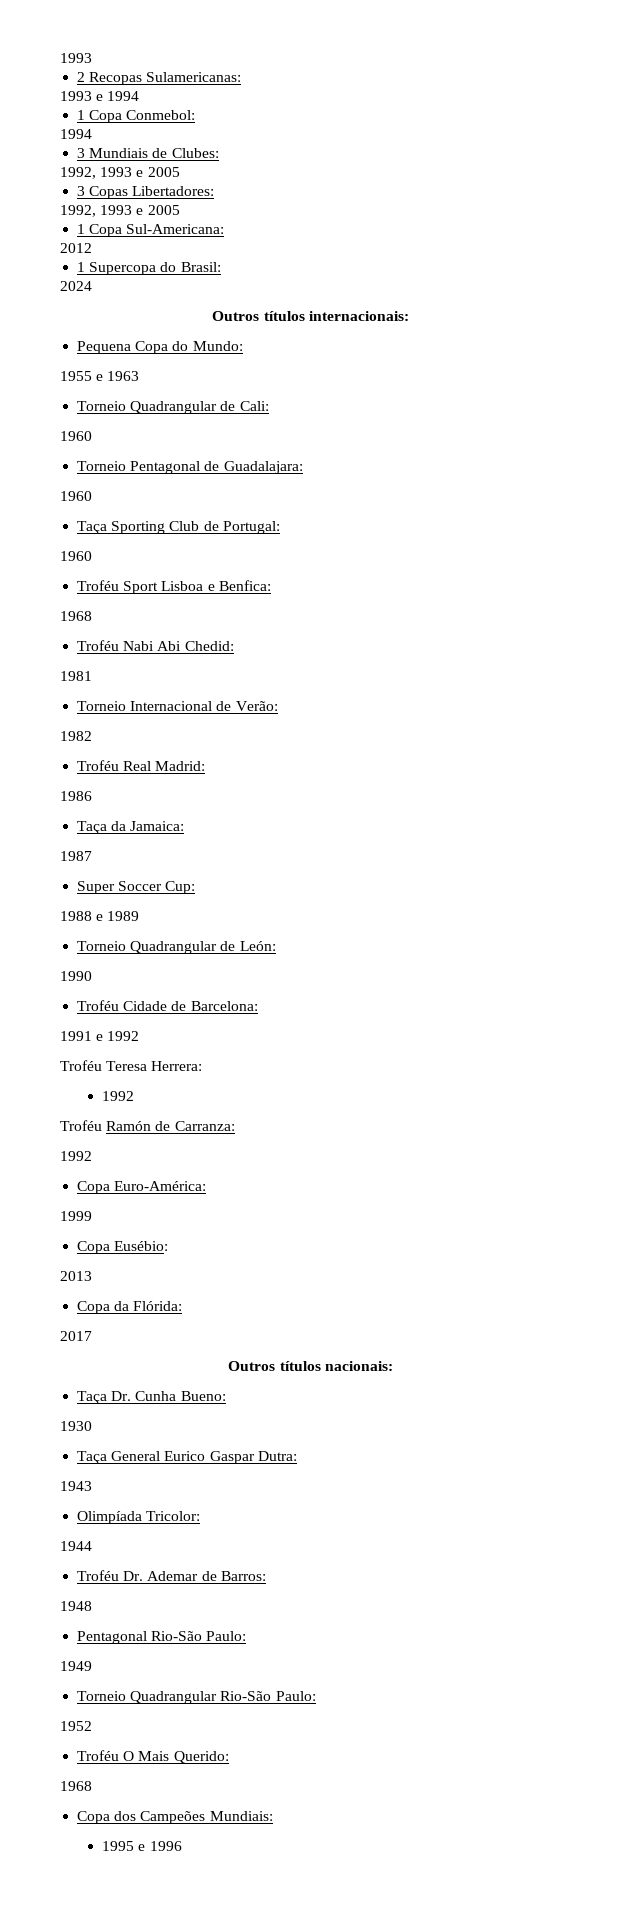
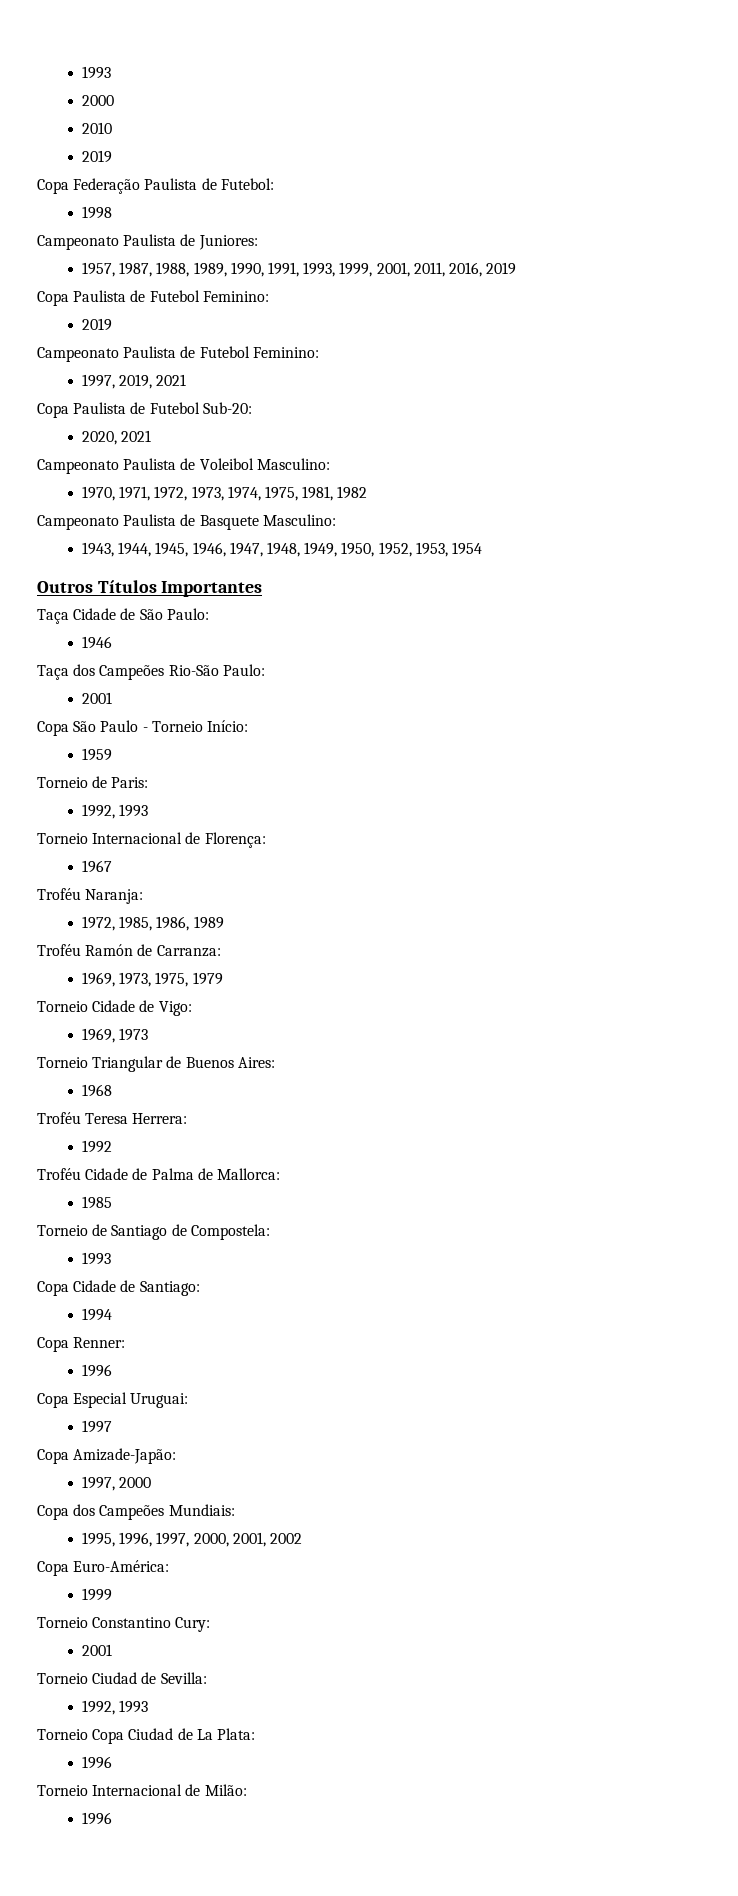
[60,53,92,63] [77,72,242,85] [60,91,140,101] [77,110,196,123] [60,129,92,139] [77,148,219,158] [60,167,180,179] [77,186,215,199] [60,205,180,217] [77,224,225,237] [60,243,92,253] [77,262,221,275] [60,281,92,291] [212,311,409,321] [77,341,243,354] [60,371,140,381] [77,401,269,414] [60,431,92,441] [77,461,303,474] [60,491,92,501] [77,521,280,534] [60,551,92,561] [77,580,271,594] [60,611,92,621] [77,640,234,651] [60,671,92,681] [77,701,278,711] [60,731,92,741] [77,760,206,771] [60,791,92,801] [77,821,185,834] [60,851,92,861] [77,881,196,894] [60,911,140,921] [77,941,276,954] [60,971,92,981] [77,1000,258,1011] [60,1031,140,1041] 1993 // 2 Recopas Sulamericanas: // 1993 e 1994 // 1 Copa Conmebol: // 1994 // 3 Mundiais de Clubes: // 1992, 1993 e 2005 // 3 Copas Libertadores: // 1992, 1993 e 2005 // 1 Copa Sul-Americana: // 2012 // 1 Supercopa do Brasil: // 2024 // Outros títulos internacionais: // Pequena Copa do Mundo: // 1955 e 1963 // Torneio Quadrangular de Cali: // 1960 // Torneio Pentagonal de Guadalajara: // 1960 // Taça Sporting Club de Portugal: // 1960 // Troféu Sport Lisboa e Benfica: // 1968 // Troféu Nabi Abi Chedid: // 1981 // Torneio Internacional de Verão: // 1982 // Troféu Real Madrid: // 1986 // Taça da Jamaica: // 1987 // Super Soccer Cup: // 1988 e 1989 // Torneio Quadrangular de León: // 1990 // Troféu Cidade de Barcelona: // 1991 e 1992 -> [82,66,112,79] [82,95,115,106] [82,122,113,134] [82,150,113,163] [37,178,274,194] [82,206,113,219] [37,234,258,250] [82,262,517,277] [37,290,269,306] [82,318,113,331] [37,346,319,362] [82,374,187,389] [37,402,252,418] [82,430,152,445] [37,458,330,474] [82,486,368,501] [37,514,336,530] [82,542,482,557] [37,580,263,597] [37,608,209,624] [82,636,113,649] [37,664,265,680] [82,692,113,704] [37,720,248,736] [82,748,113,761] [37,776,149,788] [82,804,149,819] [37,832,266,848] [82,860,113,873] [37,888,144,904] [82,916,224,931] [37,944,221,957] [82,972,223,987] [37,1000,192,1016] [82,1028,149,1043] [37,1056,275,1072] [82,1084,113,1097] 1993 // 2000 // 2010 // 2019 // Copa Federação Paulista de Futebol: // 1998 // Campeonato Paulista de Juniores: // 1957, 1987, 1988, 1989, 1990, 1991, 1993, 1999, 2001, 2011, 2016, 2019 // Copa Paulista de Futebol Feminino: // 2019 // Campeonato Paulista de Futebol Feminino: // 1997, 2019, 2021 // Copa Paulista de Futebol Sub-20: // 2020, 2021 // Campeonato Paulista de Voleibol Masculino: // 1970, 1971, 1972, 1973, 1974, 1975, 1981, 1982 // Campeonato Paulista de Basquete Masculino: // 1943, 1944, 1945, 1946, 1947, 1948, 1949, 1950, 1952, 1953, 1954 // Outros Títulos Importantes // Taça Cidade de São Paulo: // 1946 // Taça dos Campeões Rio-São Paulo: // 2001 // Copa São Paulo - Torneio Início: // 1959 // Torneio de Paris: // 1992, 1993 // Torneio Internacional de Florença: // 1967 // Troféu Naranja: // 1972, 1985, 1986, 1989 // Troféu Ramón de Carranza: // 1969, 1973, 1975, 1979 // Torneio Cidade de Vigo: // 1969, 1973 // Torneio Triangular de Buenos Aires: // 1968
[106,1121,235,1131] [60,1151,92,1161] [77,1181,207,1194] [60,1211,92,1221] [77,1241,169,1254] [60,1271,92,1281] [77,1301,183,1314] [60,1331,92,1341] [228,1361,393,1371] [77,1391,226,1404] [60,1421,92,1431] [77,1451,297,1464] [60,1481,92,1491] [77,1511,201,1524] [60,1541,92,1551] [77,1570,266,1581] [60,1601,92,1611] [77,1631,247,1644] [60,1661,92,1671] [77,1691,316,1704] [60,1721,92,1731] [77,1750,229,1764] [60,1781,92,1791] [77,1811,273,1824] [102,1841,146,1851] Ramón de Carranza: // 1992 // Copa Euro-América: // 1999 // Copa Eusébio: // 2013 // Copa da Flórida: // 2017 // Outros títulos nacionais: // Taça Dr. Cunha Bueno: // 1930 // Taça General Eurico Gaspar Dutra: // 1943 // Olimpíada Tricolor: // 1944 // Troféu Dr. Ademar de Barros: // 1948 // Pentagonal Rio-São Paulo: // 1949 // Torneio Quadrangular Rio-São Paulo: // 1952 // Troféu O Mais Querido: // 1968 // Copa dos Campeões Mundiais: // 1995 e -> [85,1168,280,1180] [82,1196,113,1209] [37,1224,270,1240] [82,1252,112,1265] [37,1280,200,1296] [82,1308,113,1321] [37,1337,126,1352] [82,1364,113,1377] [37,1392,189,1408] [82,1420,113,1433] [37,1448,177,1464] [82,1476,152,1491] [37,1504,235,1520] [82,1532,302,1547] [37,1560,170,1576] [82,1588,113,1601] [37,1617,211,1632] [82,1644,113,1656] [37,1672,207,1684] [82,1700,149,1715] [37,1728,255,1744] [82,1756,113,1769] [37,1784,247,1796] Cidade de Palma de Mallorca: // 1985 // Torneio de Santiago de Compostela: // 1993 // Copa Cidade de Santiago: // 1994 // Copa Renner: // 1996 // Copa Especial Uruguai: // 1997 // Copa Amizade-Japão: // 1997, 2000 // Copa dos Campeões Mundiais: // 1995, 1996, 1997, 2000, 2001, 2002 // Copa Euro-América: // 1999 // Torneio Constantino Cury: // 2001 // Torneio Ciudad de Sevilla: // 1992, 1993 // Torneio Copa Ciudad de La Plata: // 1996 // Torneio Internacional de Milão: //

